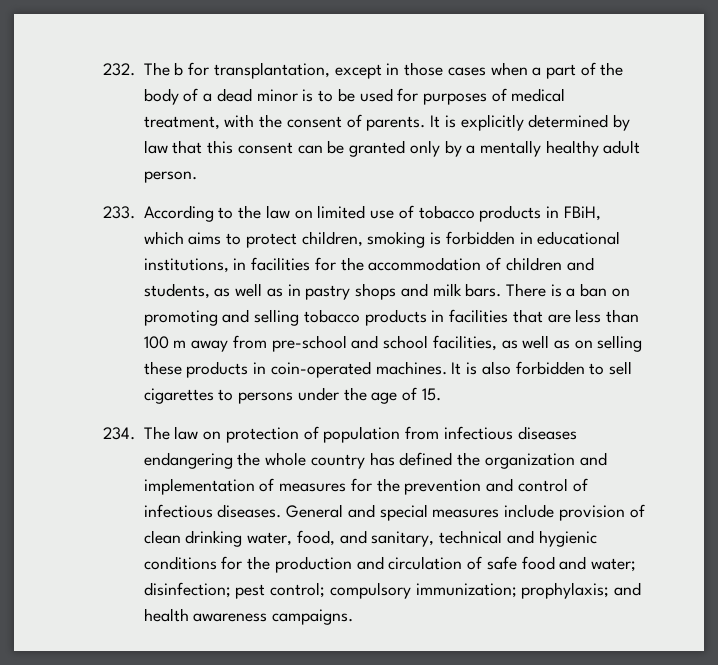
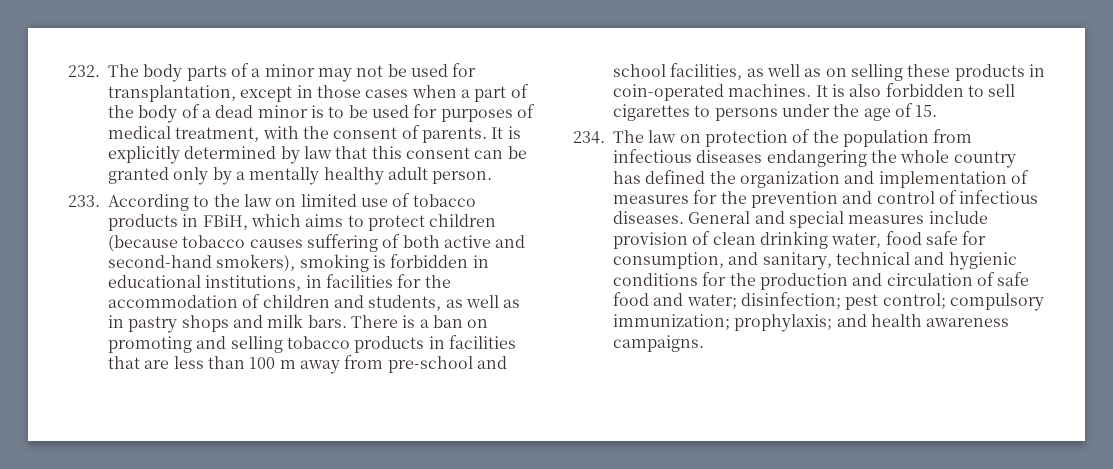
[174,62,184,76] b -> [143,63,448,82] body parts of a minor may not be used
[301,231,363,247] children, -> [429,214,497,227] [108,234,526,252] [108,254,296,272] children (because tobacco causes suffering of both active and second-hand smokers),
(319, 433) none -> [812,130,839,143] the
[296,530,335,546] food, -> [885,231,987,245] [613,252,724,269] food safe for consumption,

